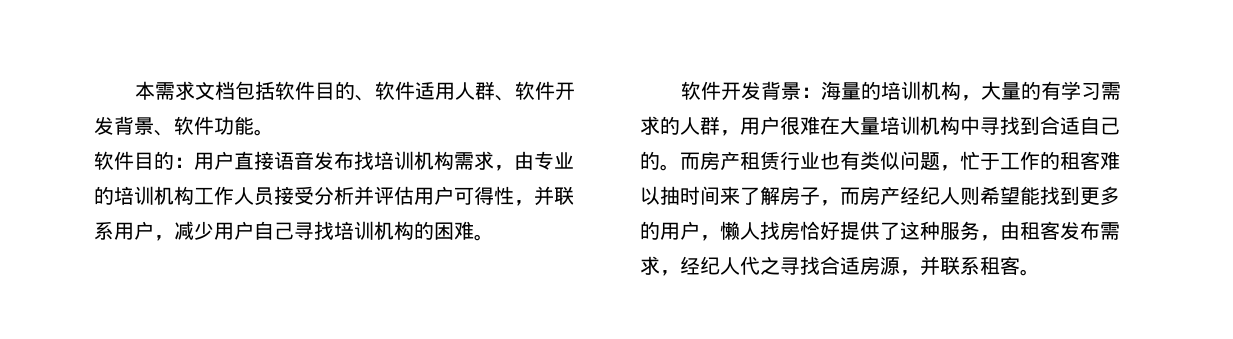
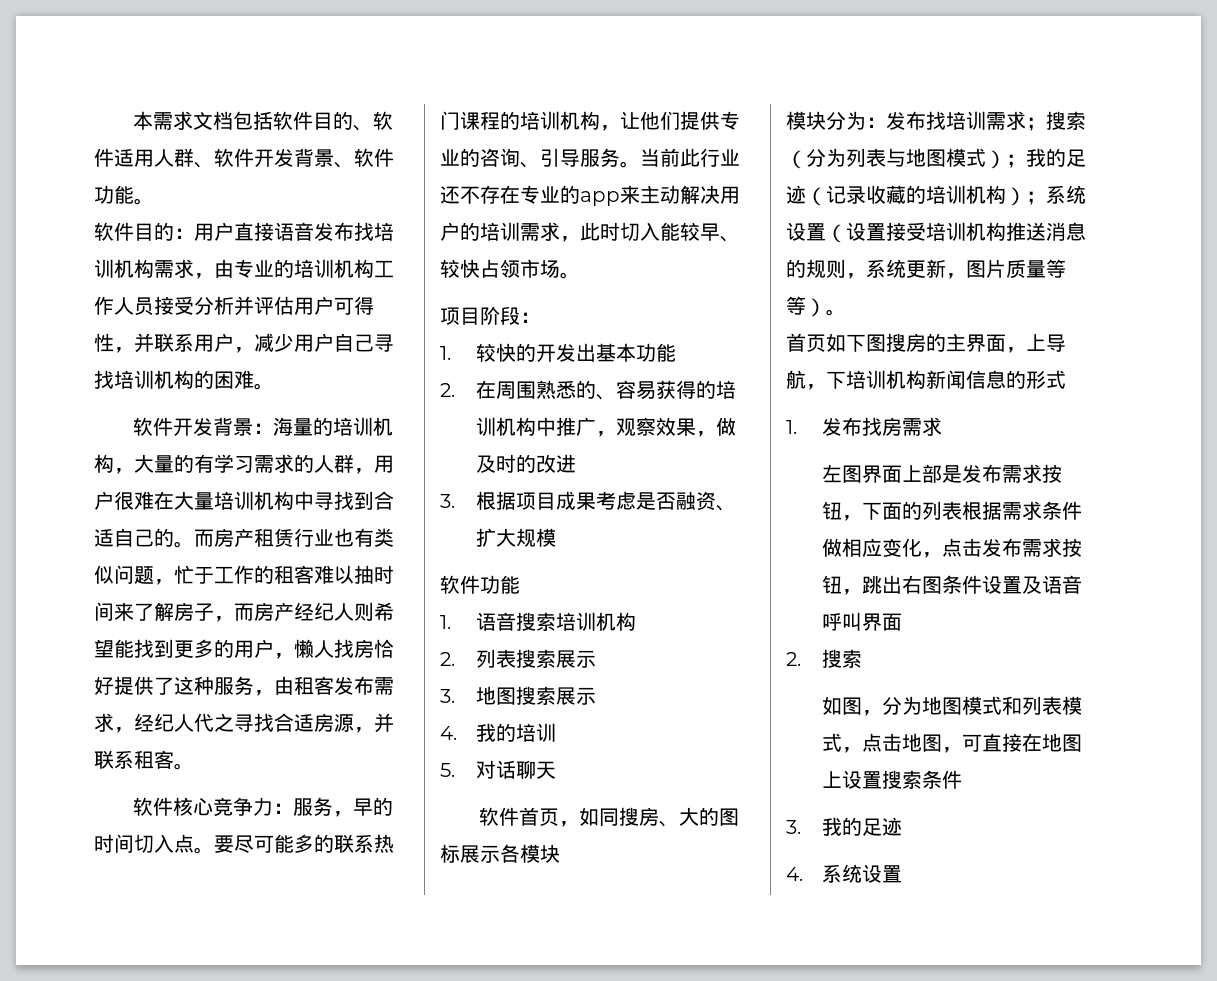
(1040, 272) none -> [132,797,393,817] [94,834,394,854] [440,111,740,131] [440,148,740,168] [440,185,740,206] [440,222,740,242] [440,259,580,279] [440,306,540,325] [440,343,677,362] [440,380,737,400] [476,417,737,437] [476,454,577,473] [440,491,737,511] [476,528,557,547] [440,575,520,594] [440,612,637,631] [440,649,597,668] [440,686,597,705] [440,723,557,742] [440,760,557,779] [478,807,739,827] [440,844,560,863] [786,111,1086,131] [786,148,1086,169] [786,185,1086,206] [786,222,1086,243] [786,259,1066,279] [786,296,846,317] [786,333,1066,353] [786,370,1066,390] [786,417,943,436] [822,464,1063,483] [822,501,1083,521] [822,538,1083,558] [822,575,1083,595] [822,612,903,631] [786,649,863,668] [822,696,1083,716] [822,733,1083,753] [822,770,963,789] [786,817,903,836] [786,864,903,883] // 软件核心竞争力：服务，早的时间切入点。要尽可能多的联系热门课程的培训机构，让他们提供专业的咨询、引导服务。当前此行业还不存在专业的app来主动解决用户的培训需求，此时切入能较早、较快占领市场。 // 项目阶段： // 1.较快的开发出基本功能 // 2.在周围熟悉的、容易获得的培训机构中推广，观察效果，做及时的改进 // 3.根据项目成果考虑是否融资、扩大规模 // 软件功能 // 1.语音搜索培训机构 // 2.列表搜索展示 // 3.地图搜索展示 // 4.我的培训 // 5.对话聊天 // 软件首页，如同搜房、大的图标展示各模块 // 模块分为：发布找培训需求；搜索（分为列表与地图模式）；我的足迹（记录收藏的培训机构）；系统设置（设置接受培训机构推送消息的规则，系统更新，图片质量等等）。 // 首页如下图搜房的主界面，上导航，下培训机构新闻信息的形式 // 1.发布找房需求 // 左图界面上部是发布需求按钮，下面的列表根据需求条件做相应变化，点击发布需求按钮，跳出右图条件设置及语音呼叫界面 // 2.搜索 // 如图，分为地图模式和列表模式，点击地图，可直接在地图上设置搜索条件 // 3.我的足迹 // 4.系统设置

